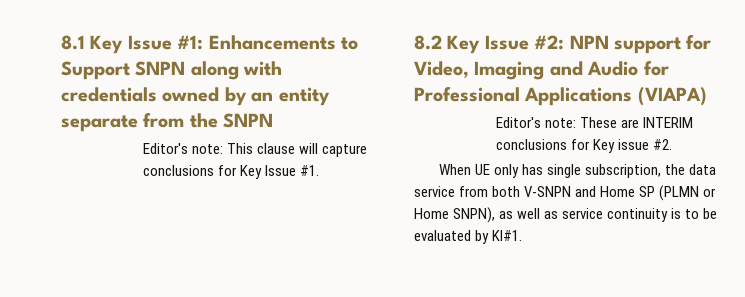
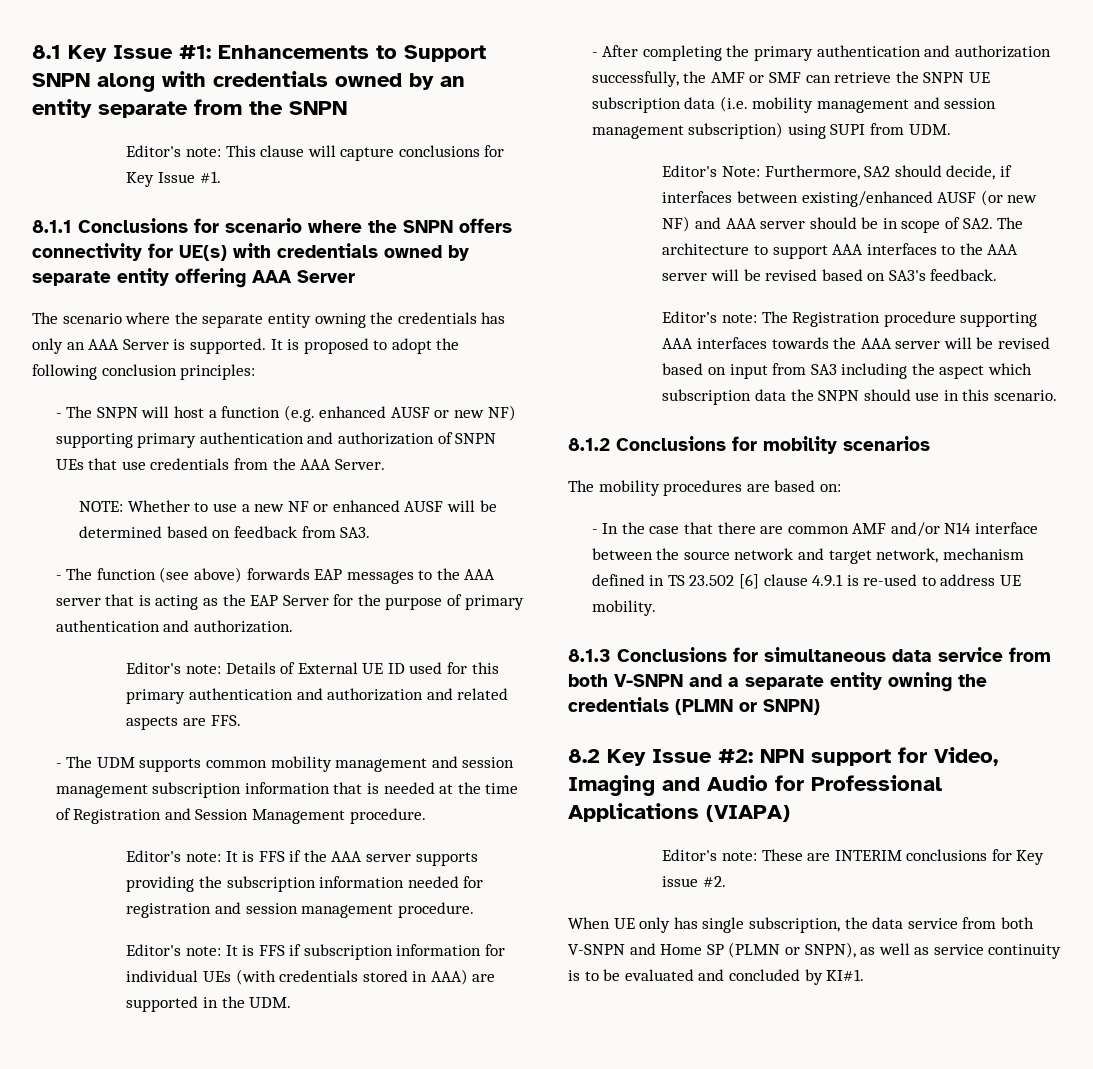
(319, 170) none -> [32,218,512,233] [32,243,469,261] [32,268,355,288] [32,312,506,328] [32,338,460,354] [32,364,256,380] [55,405,516,422] [55,432,497,448] [55,458,385,470] [79,500,497,512] [79,526,371,538] [55,567,496,584] [55,594,524,610] [55,620,293,633] [126,662,499,674] [126,688,509,704] [126,715,241,730] [55,756,515,772] [55,782,519,798] [55,808,426,824] [126,850,478,866] [126,876,484,892] [126,902,474,918] [126,944,506,960] [126,969,496,985] [126,996,292,1012] [591,45,1051,61] [591,71,990,87] [591,96,997,113] [591,122,951,139] [662,165,1012,180] [662,190,1038,207] [662,216,1024,233] [662,243,1019,259] [662,269,998,281] [662,311,1038,327] [662,337,1051,349] [662,363,1033,379] [662,389,1058,405] [568,436,930,454] [568,480,841,496] [591,522,1039,537] [591,548,1024,564] [591,574,1022,589] [591,600,656,616] [568,647,1051,662] [568,672,987,692] [568,697,820,715] // 8.1.1 Conclusions for scenario where the SNPN offers connectivity for UE(s) with credentials owned by separate entity offering AAA Server // The scenario where the separate entity owning the credentials has only an AAA Server is supported. It is proposed to adopt the following conclusion principles: // - The SNPN will host a function (e.g. enhanced AUSF or new NF) supporting primary authentication and authorization of SNPN UEs that use credentials from the AAA Server. // NOTE: Whether to use a new NF or enhanced AUSF will be determined based on feedback from SA3. // - The function (see above) forwards EAP messages to the AAA server that is acting as the EAP Server for the purpose of primary authentication and authorization. // Editor's note: Details of External UE ID used for this primary authentication and authorization and related aspects are FFS. // - The UDM supports common mobility management and session management subscription information that is needed at the time of Registration and Session Management procedure. // Editor's note: It is FFS if the AAA server supports providing the subscription information needed for registration and session management procedure. // Editor's note: It is FFS if subscription information for individual UEs (with credentials stored in AAA) are supported in the UDM. // - After completing the primary authentication and authorization successfully, the AMF or SMF can retrieve the SNPN UE subscription data (i.e. mobility management and session management subscription) using SUPI from UDM. // Editor's Note: Furthermore, SA2 should decide, if interfaces between existing/enhanced AUSF (or new NF) and AAA server should be in scope of SA2. The architecture to support AAA interfaces to the AAA server will be revised based on SA3's feedback. // Editor’s note: The Registration procedure supporting AAA interfaces towards the AAA server will be revised based on input from SA3 including the aspect which subscription data the SNPN should use in this scenario. // 8.1.2 Conclusions for mobility scenarios // The mobility procedures are based on: // - In the case that there are common AMF and/or N14 interface between the source network and target network, mechanism defined in TS 23.502 [6] clause 4.9.1 is re-used to address UE mobility. // 8.1.3 Conclusions for simultaneous data service from both V-SNPN and a separate entity owning the credentials (PLMN or SNPN)
[414,208,449,219] Home -> (800, 951) none
(471, 235) none -> [698,969,800,981] and concluded

